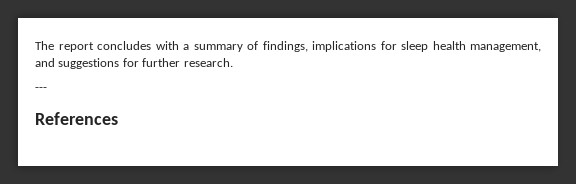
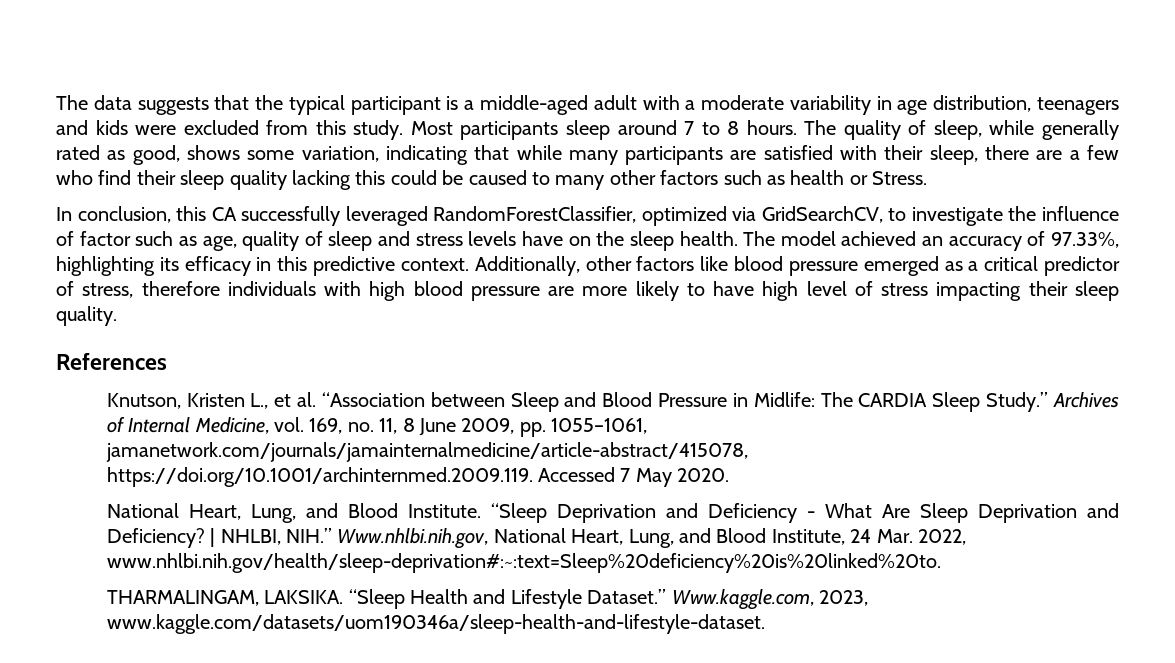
[35,41,541,52] [35,58,233,69] [35,87,47,91] [35,112,118,125] The report concludes with a summary of findings, implications for sleep health management, and suggestions for further research. // --- // References -> [56,95,1120,115] [56,120,1119,140] [56,145,1119,165] [56,170,928,190] [56,206,1119,226] [56,231,1120,251] [56,256,1121,276] [56,281,1120,301] [56,306,117,326] [56,353,167,370] [106,392,1119,412] [106,417,648,437] [105,442,748,462] [106,467,730,487] [106,503,1119,523] [106,528,966,549] [106,553,941,573] [106,589,868,610] [106,614,765,634] The data suggests that the typical participant is a middle-aged adult with a moderate variability in age distribution, teenagers and kids were excluded from this study. Most participants sleep around 7 to 8 hours. The quality of sleep, while generally rated as good, shows some variation, indicating that while many participants are satisfied with their sleep, there are a few who find their sleep quality lacking this could be caused to many other factors such as health or Stress. // In conclusion, this CA successfully leveraged RandomForestClassifier, optimized via GridSearchCV, to investigate the influence of factor such as age, quality of sleep and stress levels have on the sleep health. The model achieved an accuracy of 97.33%, highlighting its efficacy in this predictive context. Additionally, other factors like blood pressure emerged as a critical predictor of stress, therefore individuals with high blood pressure are more likely to have high level of stress impacting their sleep quality. // References // Knutson, Kristen L., et al. “Association between Sleep and Blood Pressure in Midlife: The CARDIA Sleep Study.” Archives of Internal Medicine, vol. 169, no. 11, 8 June 2009, pp. 1055–1061, jamanetwork.com/journals/jamainternalmedicine/article-abstract/415078, https://doi.org/10.1001/archinternmed.2009.119. Accessed 7 May 2020. // National Heart, Lung, and Blood Institute. “Sleep Deprivation and Deficiency - What Are Sleep Deprivation and Deficiency? | NHLBI, NIH.” Www.nhlbi.nih.gov, National Heart, Lung, and Blood Institute, 24 Mar. 2022, www.nhlbi.nih.gov/health/sleep-deprivation#:~:text=Sleep%20deficiency%20is%20linked%20to. // THARMALINGAM, LAKSIKA. “Sleep Health and Lifestyle Dataset.” Www.kaggle.com, 2023, www.kaggle.com/datasets/uom190346a/sleep-health-and-lifestyle-dataset.

